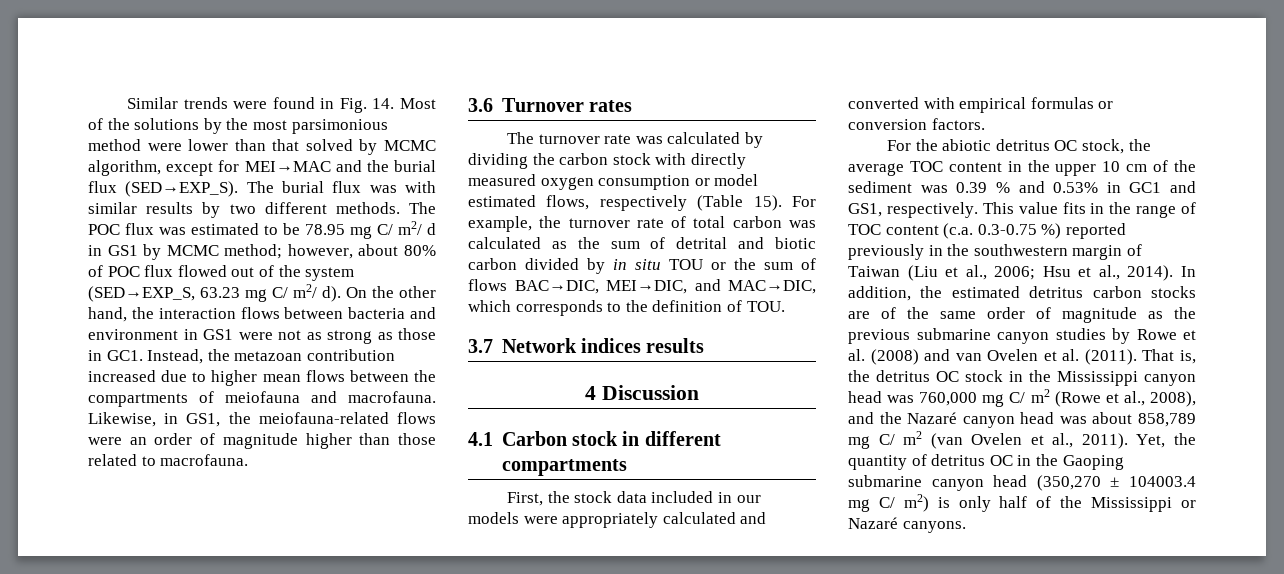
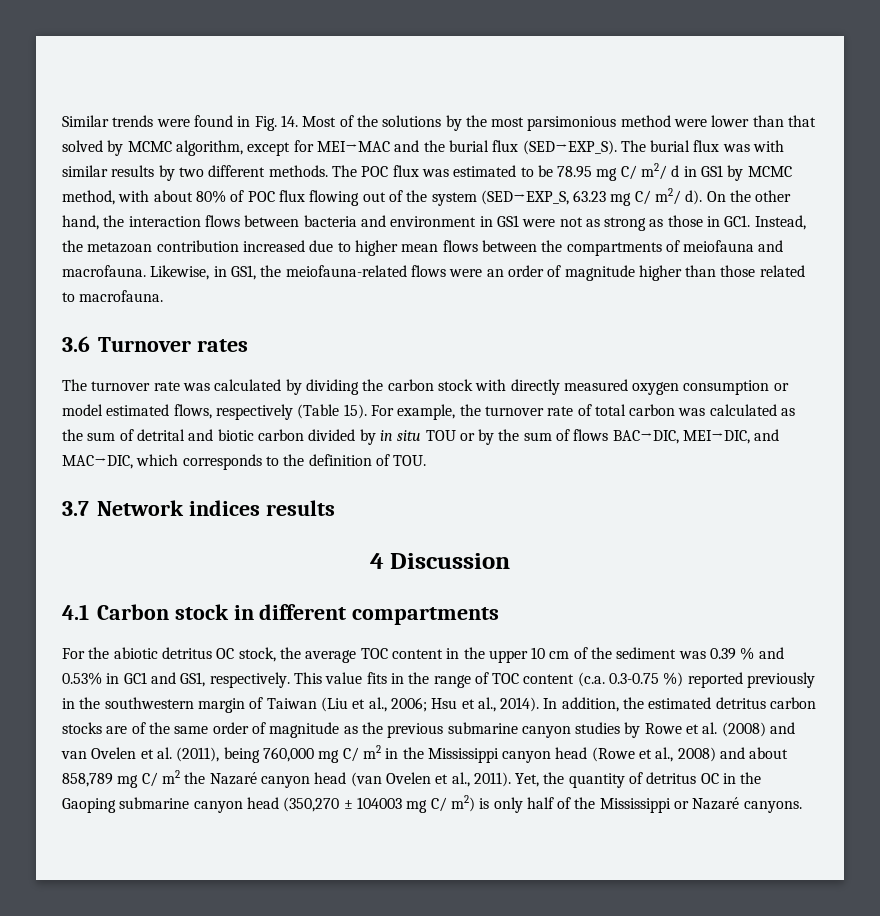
[224,244,353,259] method; however, -> [62,190,150,205] method, with
[177,265,227,277] flowed -> [309,190,360,206] flowing
(726, 266) none -> [478,429,495,445] by
[507,491,761,506] [468,512,767,528] [848,97,1114,113] [848,118,985,130] // First, the stock data included in our models were appropriately calculated and converted with empirical formulas or conversion factors. -> (500, 616) none
[1084,349,1196,365] [848,370,1003,382] (2011). That is, the detritus OC stock -> [176,745,381,763] (2011), being 760,000 mg C/ m2
[887,389,1196,407] [848,412,1087,428] was 760,000 mg C/ m2 (Rowe et al., 2008), and the Nazaré canyon head was -> [591,747,746,762] (Rowe et al., 2008) and
(923, 438) none -> [184,772,347,788] the Nazaré canyon head
[1129,476,1196,487] 104003.4 -> [356,797,402,809] 104003

